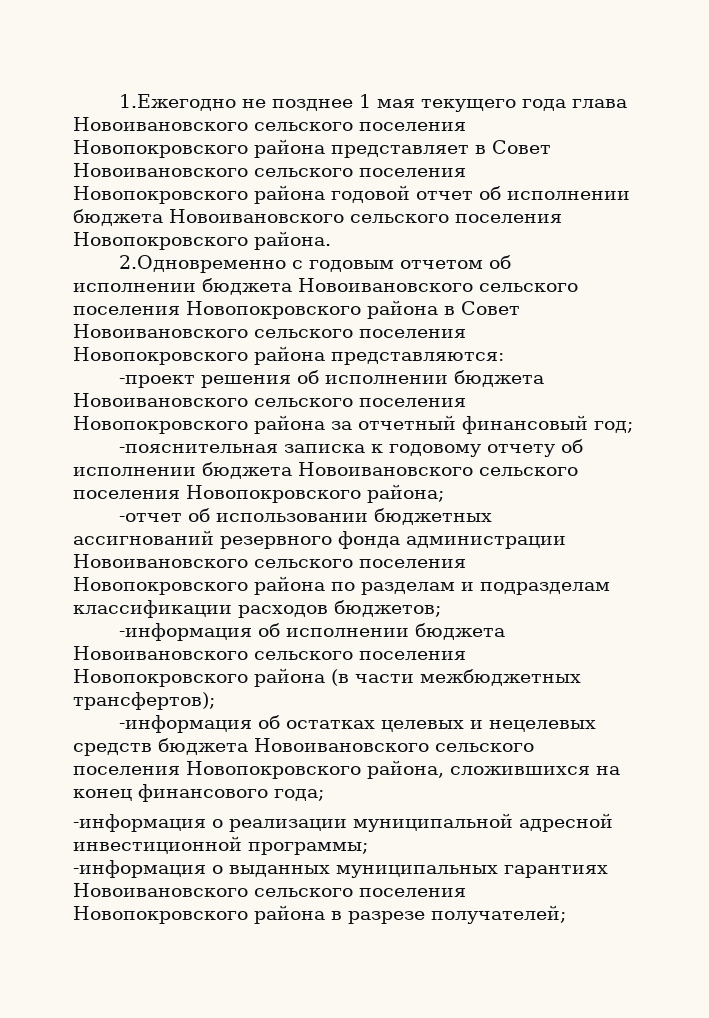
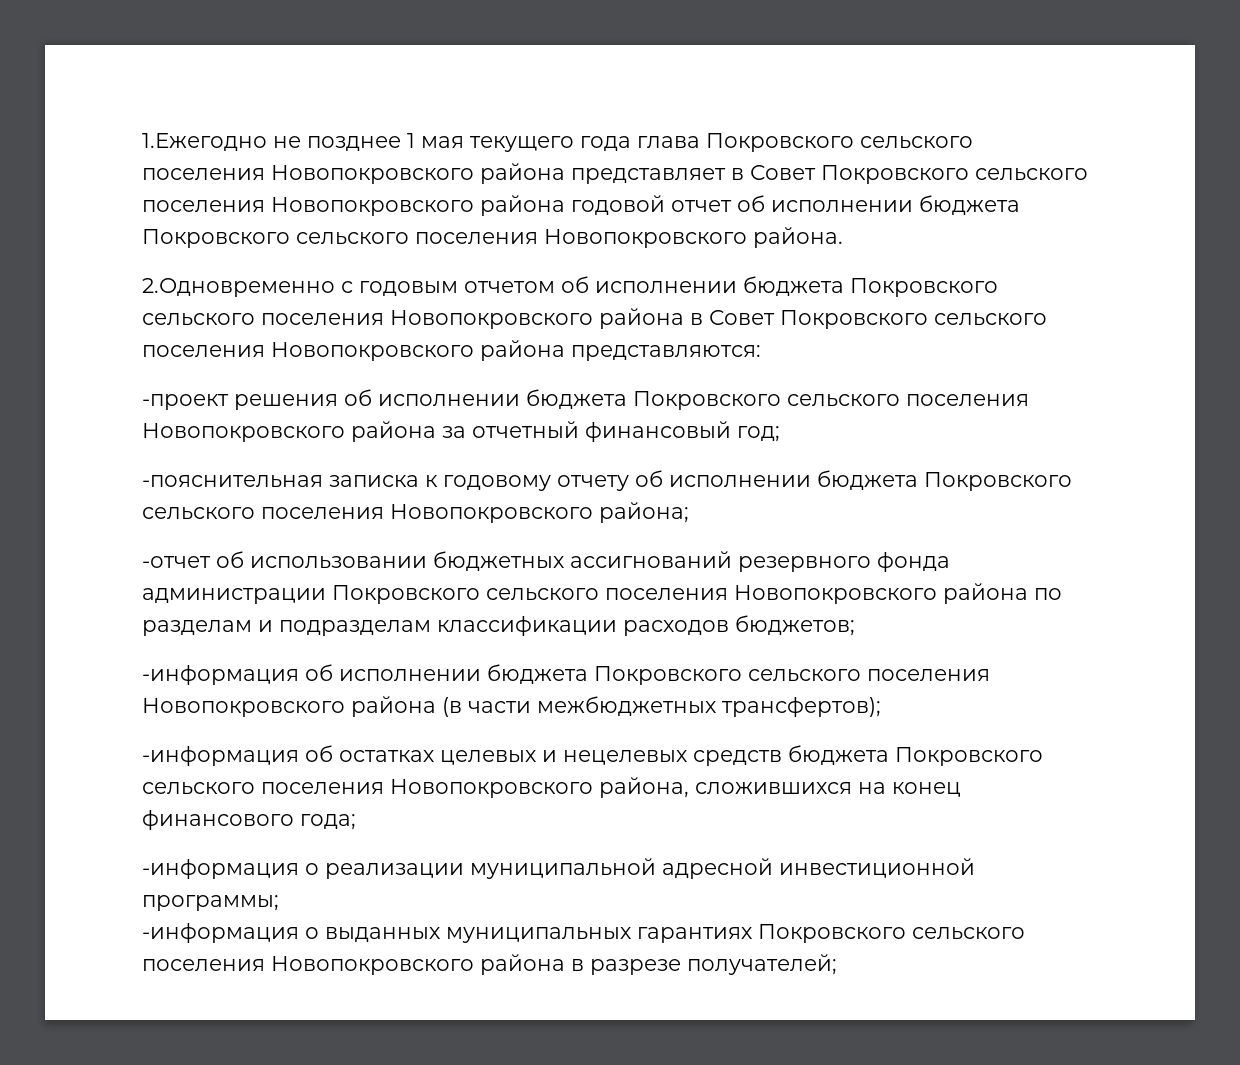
[73,117,248,131] Новоивановского -> [706,133,854,152] Покровского
[73,163,248,177] Новоивановского -> [821,165,969,184] Покровского
[169,209,344,223] Новоивановского -> [142,229,290,248] Покровского
[298,278,473,292] Новоивановского -> [850,278,998,297] Покровского
[73,324,248,338] Новоивановского -> [780,310,928,329] Покровского
[73,393,248,407] Новоивановского -> [633,391,781,410] Покровского
[298,462,473,476] Новоивановского -> [924,472,1072,491] Покровского
[73,554,248,568] Новоивановского -> [332,585,480,604] Покровского
[73,646,248,660] Новоивановского -> [594,666,742,685] Покровского
[254,738,429,752] Новоивановского -> [895,747,1043,766] Покровского
[73,883,248,897] Новоивановского -> [758,924,906,943] Покровского

